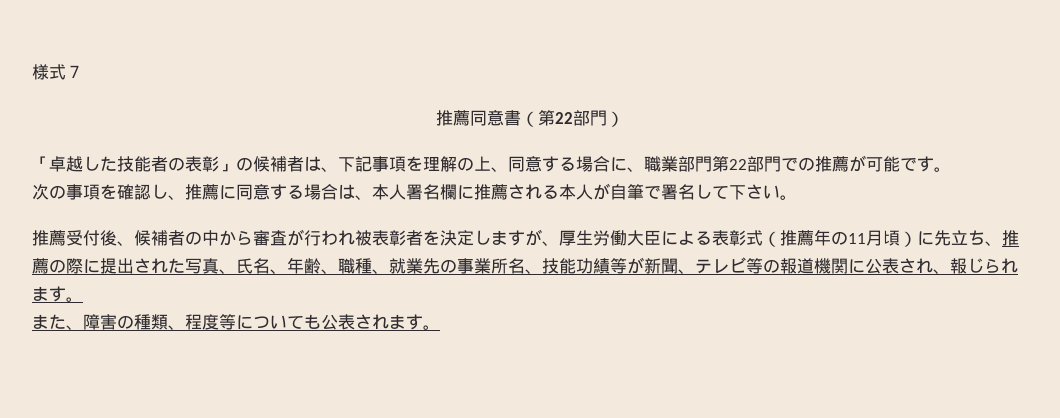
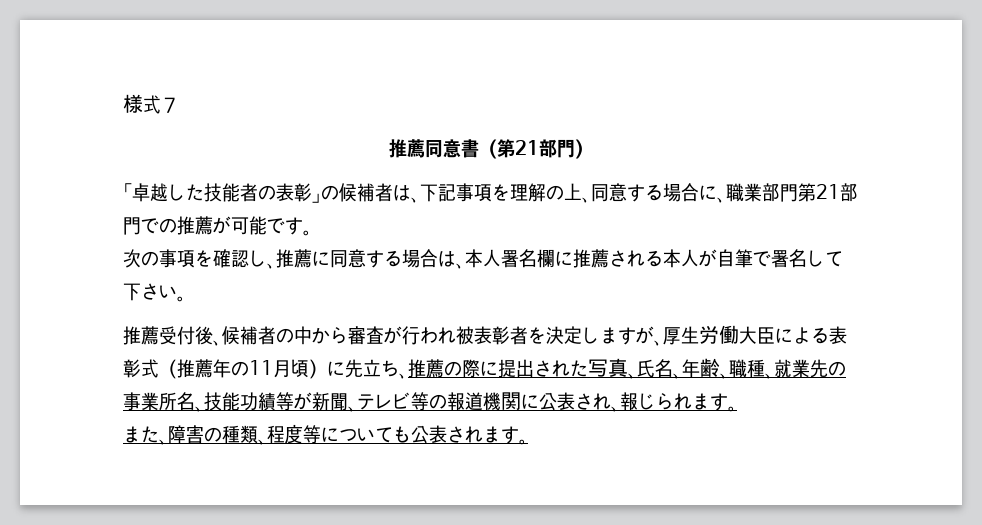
[555,112,573,124] 22 -> [515,140,539,155] 21
[729,159,747,170] 22 -> [816,184,840,199] 21

